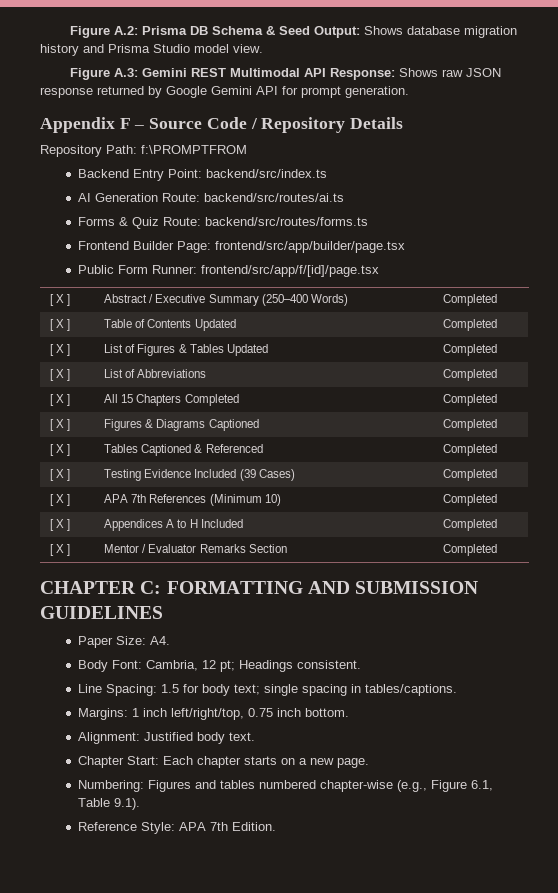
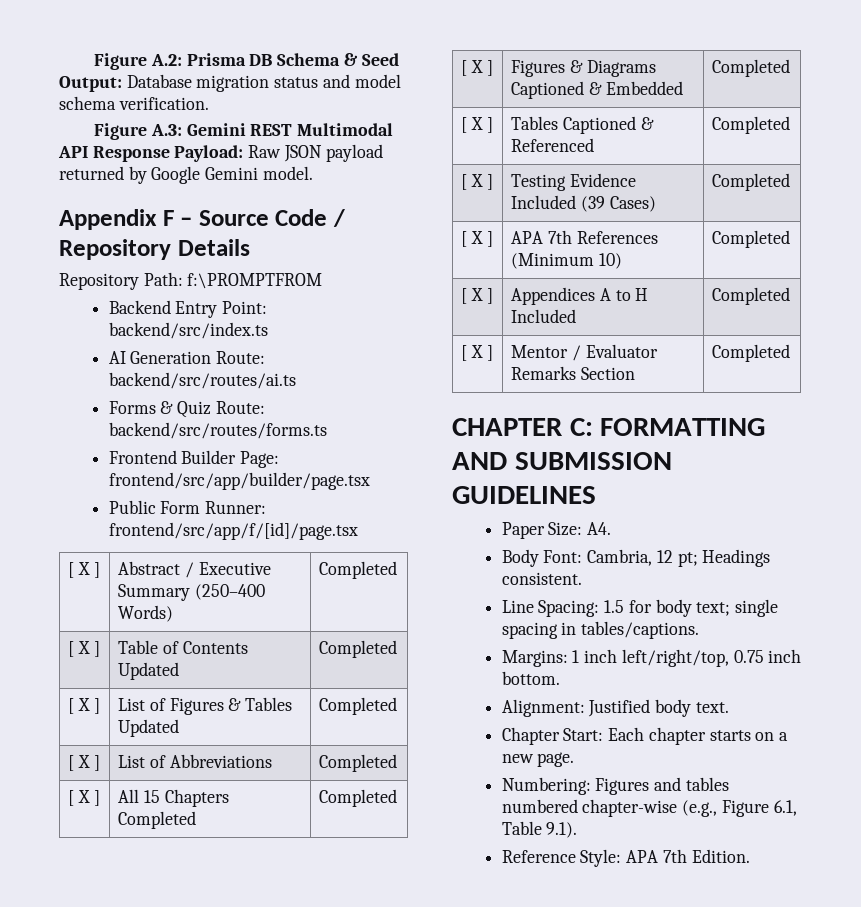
[364,26,518,38] [40,44,263,56] Shows database migration history and Prisma Studio model view. -> [126,74,401,92] [59,96,209,110] Database migration status and model schema verification.
[330,68,502,80] [40,86,409,98] Response: Shows raw JSON response returned by Google Gemini API for prompt generation. -> [92,144,383,162] [59,166,313,184] Response Payload: Raw JSON payload returned by Google Gemini model.
(259, 425) none -> [588,81,683,95] & Embedded

